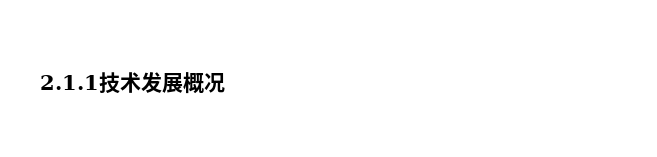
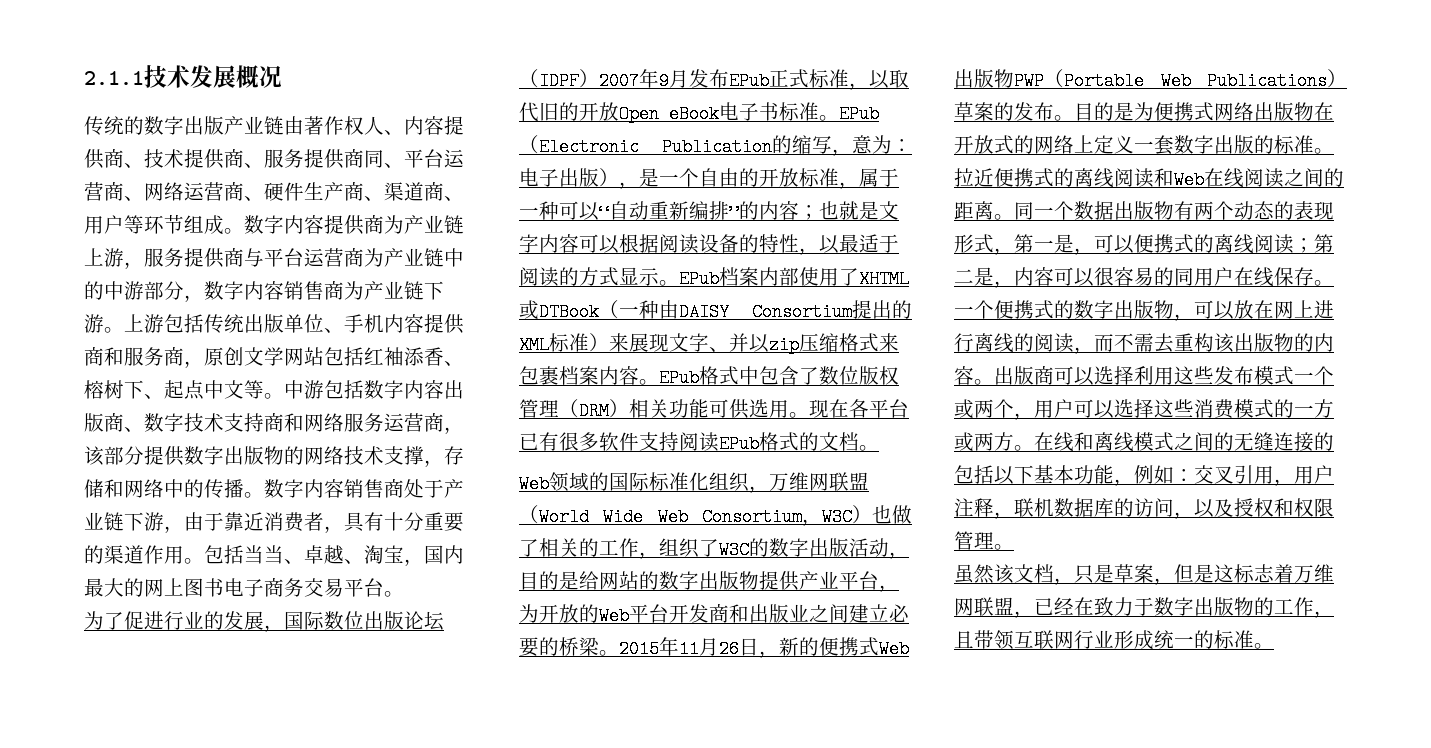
(225, 83) none -> [84,116,464,135] [84,149,464,169] [84,182,464,201] [84,214,464,235] [84,248,464,269] [84,281,444,302] [84,314,464,334] [84,347,464,368] [84,380,464,400] [84,413,464,434] [84,446,464,467] [84,479,464,498] [84,512,464,533] [84,545,464,566] [84,578,404,597] [84,611,444,632] [519,69,909,90] [519,102,879,123] [519,135,912,156] [519,168,899,189] [519,201,899,221] [519,234,899,255] [519,267,909,288] [519,300,912,321] [519,333,899,354] [519,366,899,387] [519,399,909,420] [519,432,879,453] [519,472,869,493] [519,505,912,526] [519,538,909,559] [519,571,899,592] [519,604,910,625] [519,637,909,658] [954,69,1347,90] [954,102,1334,121] [954,135,1334,155] [954,168,1344,189] [954,201,1334,220] [954,234,1334,255] [954,267,1334,288] [954,300,1334,321] [954,333,1334,354] [954,366,1334,386] [954,399,1334,420] [954,432,1334,452] [954,465,1334,486] [954,498,1334,519] [954,531,1014,550] [954,564,1334,585] [954,597,1334,618] [954,630,1274,650] // 传统的数字出版产业链由著作权人、内容提供商、技术提供商、服务提供商同、平台运营商、网络运营商、硬件生产商、渠道商、用户等环节组成。数字内容提供商为产业链上游，服务提供商与平台运营商为产业链中的中游部分，数字内容销售商为产业链下游。上游包括传统出版单位、手机内容提供商和服务商，原创文学网站包括红袖添香、榕树下、起点中文等。中游包括数字内容出版商、数字技术支持商和网络服务运营商，该部分提供数字出版物的网络技术支撑，存储和网络中的传播。数字内容销售商处于产业链下游，由于靠近消费者，具有十分重要的渠道作用。包括当当、卓越、淘宝，国内最大的网上图书电子商务交易平台。 // 为了促进行业的发展，国际数位出版论坛（IDPF）2007年9月发布EPub正式标准，以取代旧的开放Open eBook电子书标准。EPub（Electronic Publication的缩写，意为：电子出版），是一个自由的开放标准，属于一种可以“自动重新编排”的内容；也就是文字内容可以根据阅读设备的特性，以最适于阅读的方式显示。EPub档案内部使用了XHTML或DTBook（一种由DAISY Consortium提出的XML标准）来展现文字、并以zip压缩格式来包裹档案内容。EPub格式中包含了数位版权管理（DRM）相关功能可供选用。现在各平台已有很多软件支持阅读EPub格式的文档。 // Web领域的国际标准化组织，万维网联盟（World Wide Web Consortium，W3C）也做了相关的工作，组织了W3C的数字出版活动，目的是给网站的数字出版物提供产业平台，为开放的Web平台开发商和出版业之间建立必要的桥梁。2015年11月26日，新的便携式Web出版物PWP（Portable Web Publications）草案的发布。目的是为便携式网络出版物在开放式的网络上定义一套数字出版的标准。拉近便携式的离线阅读和Web在线阅读之间的距离。同一个数据出版物有两个动态的表现形式，第一是，可以便携式的离线阅读；第二是，内容可以很容易的同用户在线保存。一个便携式的数字出版物，可以放在网上进行离线的阅读，而不需去重构该出版物的内容。出版商可以选择利用这些发布模式一个或两个，用户可以选择这些消费模式的一方或两方。在线和离线模式之间的无缝连接的包括以下基本功能，例如：交叉引用，用户注释，联机数据库的访问，以及授权和权限管理。 // 虽然该文档，只是草案，但是这标志着万维网联盟，已经在致力于数字出版物的工作，且带领互联网行业形成统一的标准。

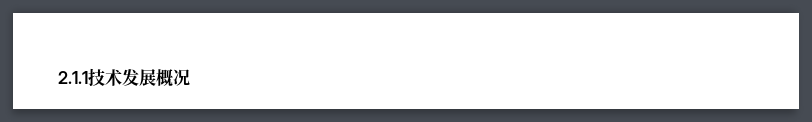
[84,116,464,135] [84,149,464,169] [84,182,464,201] [84,214,464,235] [84,248,464,269] [84,281,444,302] [84,314,464,334] [84,347,464,368] [84,380,464,400] [84,413,464,434] [84,446,464,467] [84,479,464,498] [84,512,464,533] [84,545,464,566] [84,578,404,597] [84,611,444,632] [519,69,909,90] [519,102,879,123] [519,135,912,156] [519,168,899,189] [519,201,899,221] [519,234,899,255] [519,267,909,288] [519,300,912,321] [519,333,899,354] [519,366,899,387] [519,399,909,420] [519,432,879,453] [519,472,869,493] [519,505,912,526] [519,538,909,559] [519,571,899,592] [519,604,910,625] [519,637,909,658] [954,69,1347,90] [954,102,1334,121] [954,135,1334,155] [954,168,1344,189] [954,201,1334,220] [954,234,1334,255] [954,267,1334,288] [954,300,1334,321] [954,333,1334,354] [954,366,1334,386] [954,399,1334,420] [954,432,1334,452] [954,465,1334,486] [954,498,1334,519] [954,531,1014,550] [954,564,1334,585] [954,597,1334,618] [954,630,1274,650] // 传统的数字出版产业链由著作权人、内容提供商、技术提供商、服务提供商同、平台运营商、网络运营商、硬件生产商、渠道商、用户等环节组成。数字内容提供商为产业链上游，服务提供商与平台运营商为产业链中的中游部分，数字内容销售商为产业链下游。上游包括传统出版单位、手机内容提供商和服务商，原创文学网站包括红袖添香、榕树下、起点中文等。中游包括数字内容出版商、数字技术支持商和网络服务运营商，该部分提供数字出版物的网络技术支撑，存储和网络中的传播。数字内容销售商处于产业链下游，由于靠近消费者，具有十分重要的渠道作用。包括当当、卓越、淘宝，国内最大的网上图书电子商务交易平台。 // 为了促进行业的发展，国际数位出版论坛（IDPF）2007年9月发布EPub正式标准，以取代旧的开放Open eBook电子书标准。EPub（Electronic Publication的缩写，意为：电子出版），是一个自由的开放标准，属于一种可以“自动重新编排”的内容；也就是文字内容可以根据阅读设备的特性，以最适于阅读的方式显示。EPub档案内部使用了XHTML或DTBook（一种由DAISY Consortium提出的XML标准）来展现文字、并以zip压缩格式来包裹档案内容。EPub格式中包含了数位版权管理（DRM）相关功能可供选用。现在各平台已有很多软件支持阅读EPub格式的文档。 // Web领域的国际标准化组织，万维网联盟（World Wide Web Consortium，W3C）也做了相关的工作，组织了W3C的数字出版活动，目的是给网站的数字出版物提供产业平台，为开放的Web平台开发商和出版业之间建立必要的桥梁。2015年11月26日，新的便携式Web出版物PWP（Portable Web Publications）草案的发布。目的是为便携式网络出版物在开放式的网络上定义一套数字出版的标准。拉近便携式的离线阅读和Web在线阅读之间的距离。同一个数据出版物有两个动态的表现形式，第一是，可以便携式的离线阅读；第二是，内容可以很容易的同用户在线保存。一个便携式的数字出版物，可以放在网上进行离线的阅读，而不需去重构该出版物的内容。出版商可以选择利用这些发布模式一个或两个，用户可以选择这些消费模式的一方或两方。在线和离线模式之间的无缝连接的包括以下基本功能，例如：交叉引用，用户注释，联机数据库的访问，以及授权和权限管理。 // 虽然该文档，只是草案，但是这标志着万维网联盟，已经在致力于数字出版物的工作，且带领互联网行业形成统一的标准。 -> (190, 77) none

